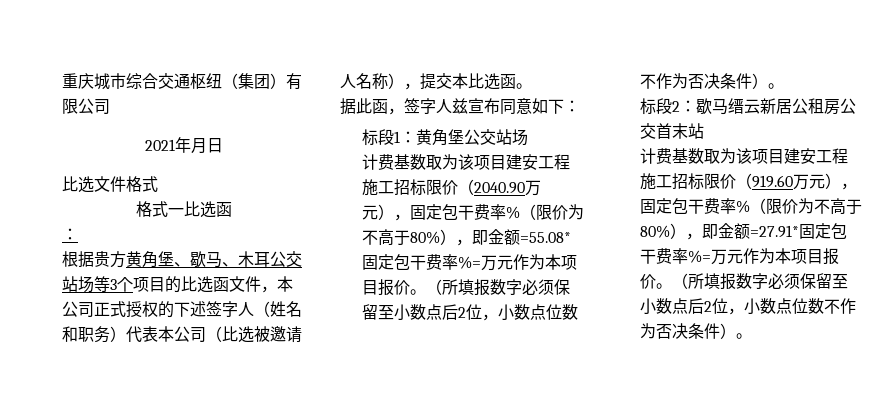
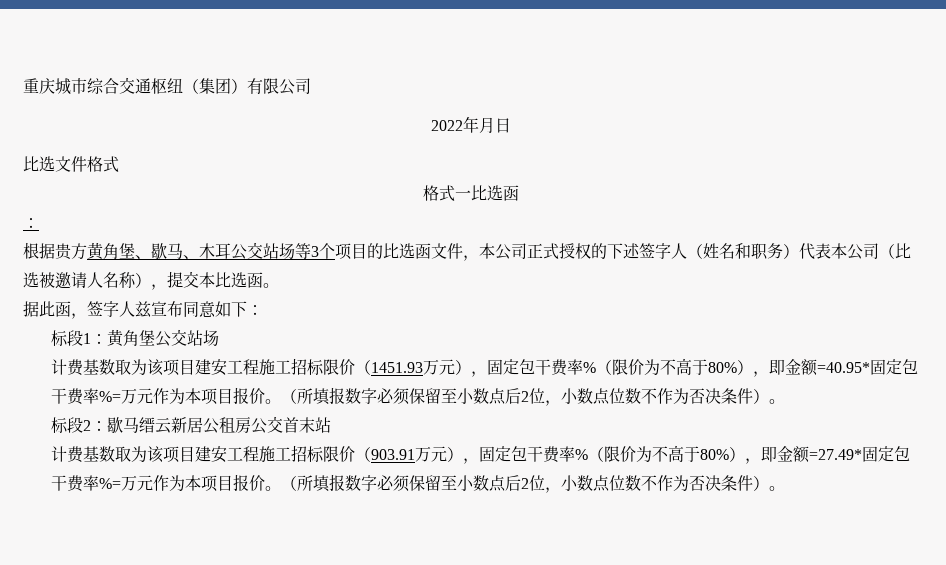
[145,139,175,151] 2021 -> [431,120,463,131] 2022
[473,182,525,194] 2040.90 -> [370,362,423,373] 1451.93
[519,232,571,243] =55.08* -> [816,362,870,373] =40.95*
[751,175,793,188] 919.60 -> [370,449,415,460] 903.91
[749,225,799,238] =27.91* -> [808,449,862,460] =27.49*

